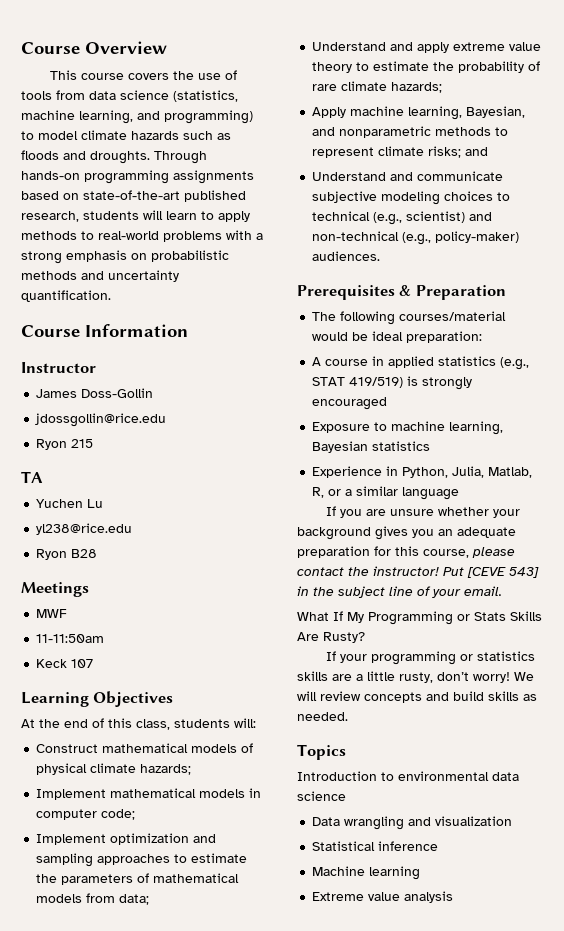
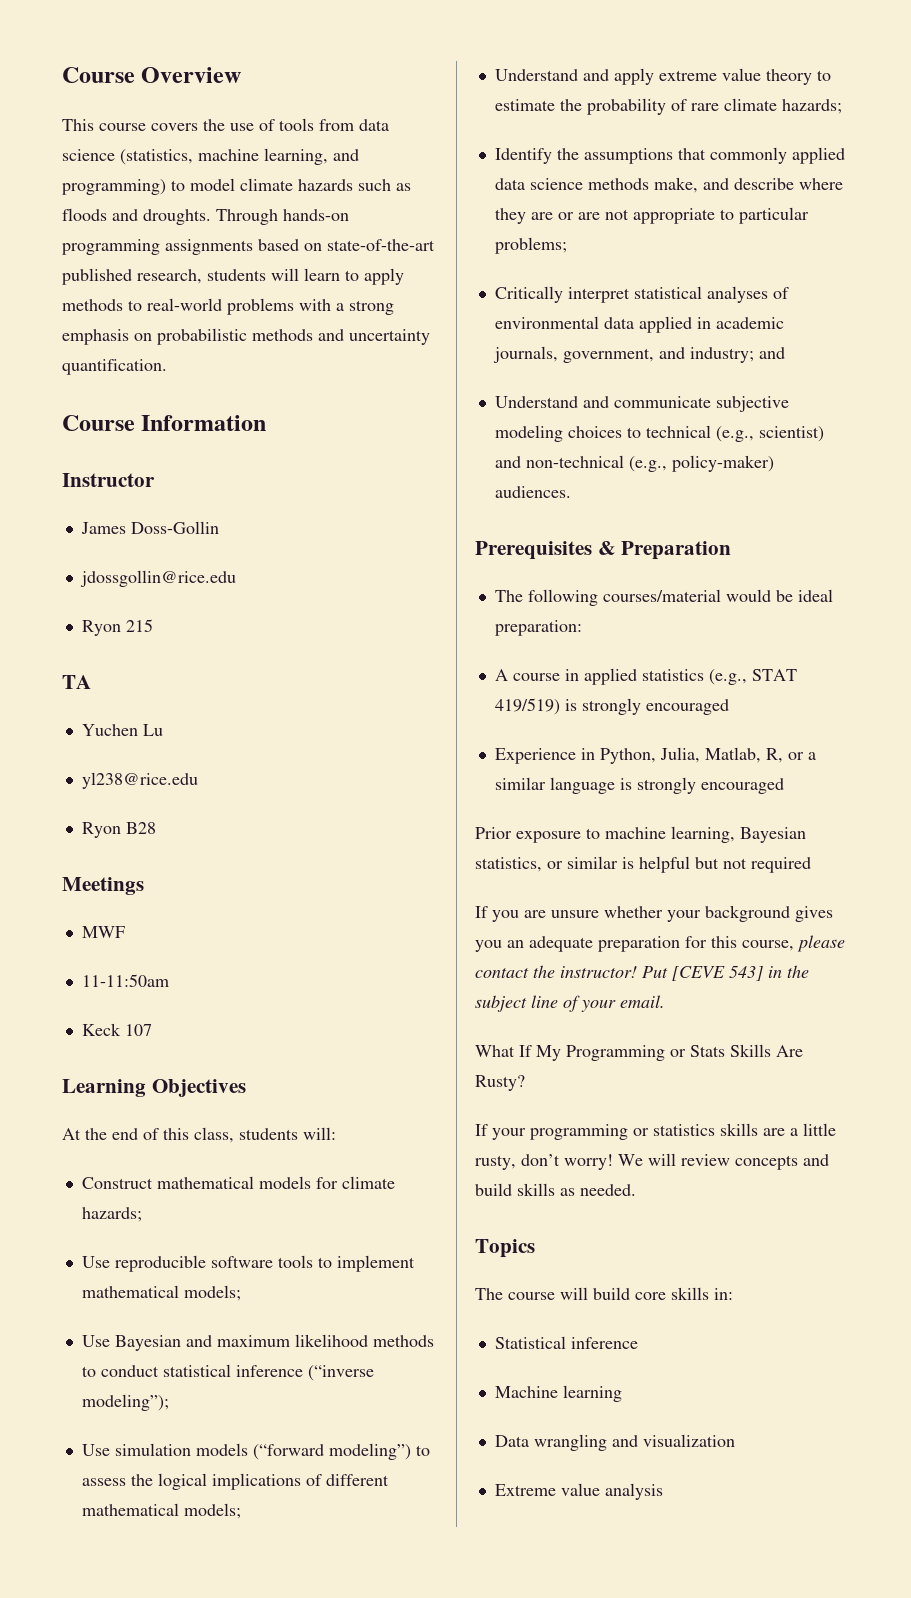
[241,743,254,753] [36,763,192,775] [36,788,262,800] [36,809,136,820] [36,833,217,845] [36,853,248,867] [36,873,240,885] [36,893,150,905] of physical climate hazards; // Implement mathematical models in computer code; // Implement optimization and sampling approaches to estimate the parameters of mathematical models from data; -> [315,1176,395,1189] [81,1207,142,1222] [81,1255,415,1272] [81,1285,241,1301] [81,1334,434,1351] [81,1364,374,1381] [81,1394,169,1411] [81,1443,430,1460] [81,1473,389,1490] [81,1503,241,1519] for climate hazards; // Use reproducible software tools to implement mathematical models; // Use Bayesian and maximum likelihood methods to conduct statistical inference (“inverse modeling”); // Use simulation models (“forward modeling”) to assess the logical implications of different mathematical models;
[312,106,526,120] [312,126,509,138] [312,146,462,158] Apply machine learning, Bayesian, and nonparametric methods to represent climate risks; -> [494,147,845,164] [494,177,843,193] [494,207,809,224] [494,237,567,254] [494,286,789,303] [494,316,784,333] [492,346,754,363] Identify the assumptions that commonly applied data science methods make, and describe where they are or are not appropriate to particular problems; // Critically interpret statistical analyses of environmental data applied in academic journals, government, and industry;
[312,421,504,435] [312,441,431,453] // Exposure to machine learning, Bayesian statistics -> (729, 707) none
(460, 493) none -> [619,777,784,794] [475,826,806,843] [475,856,811,873] is strongly encouraged // Prior exposure to machine learning, Bayesian statistics, or similar is helpful but not required
[297,771,519,781] [297,791,346,801] [312,816,513,830] Introduction to environmental data science // Data wrangling and visualization -> [475,1287,733,1300] The course will build core skills in:
(421, 873) none -> [494,1434,735,1451] // Data wrangling and visualization

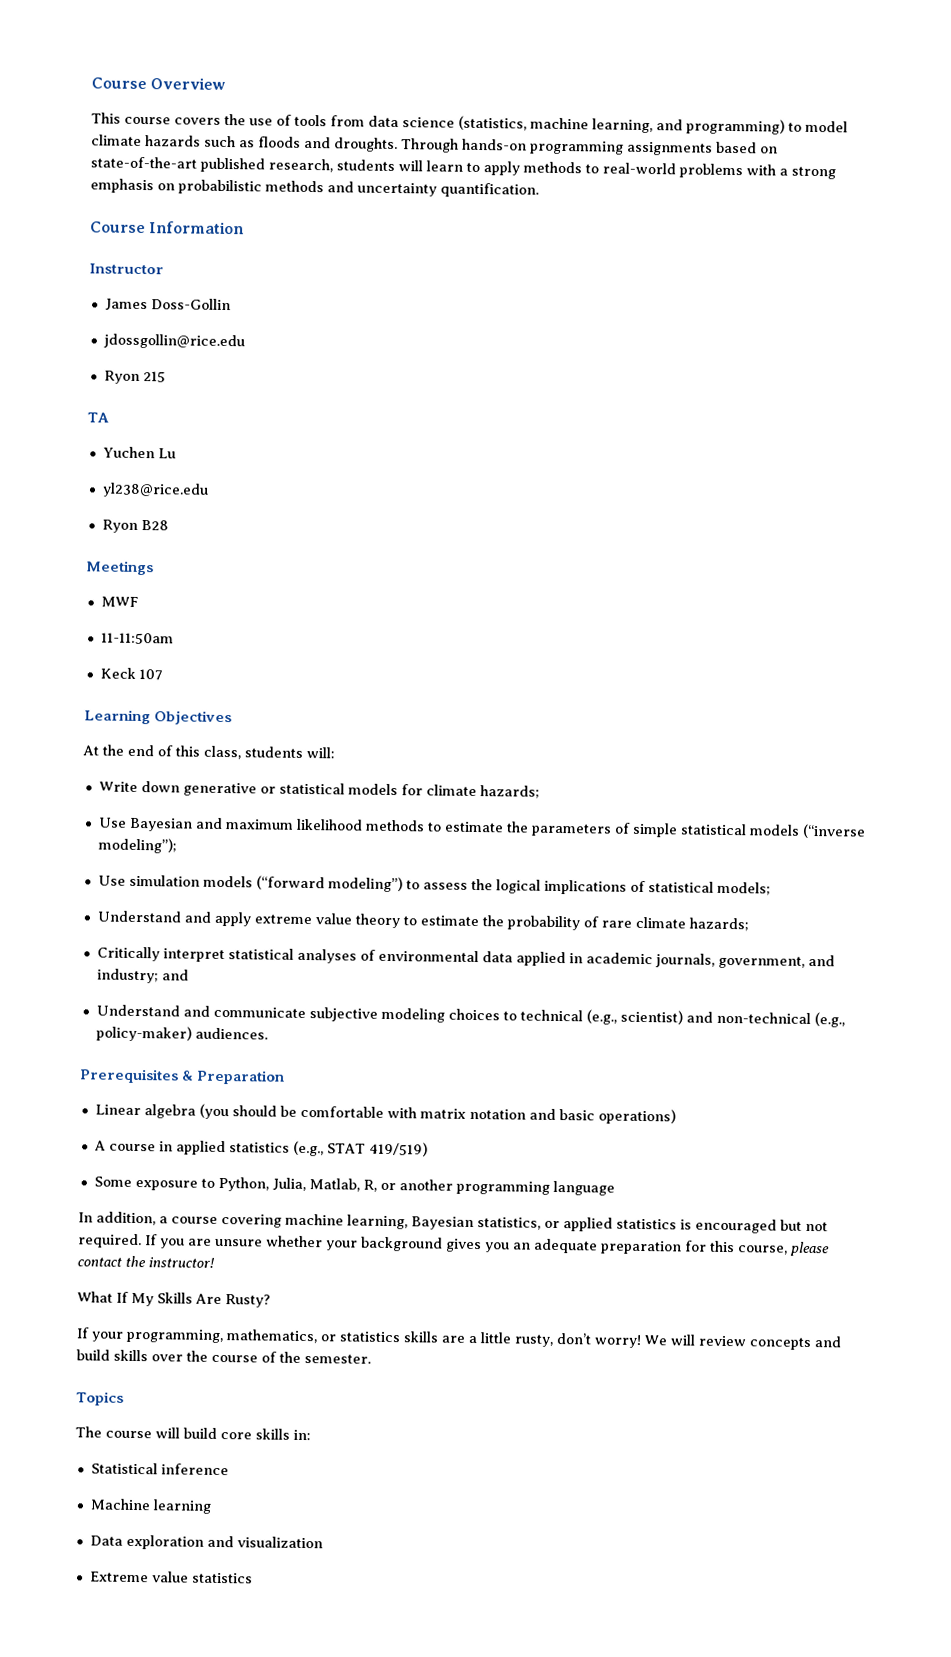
[81,1176,254,1189] Construct mathematical -> [98,781,345,797] Write down generative or statistical
[81,1255,415,1272] [81,1285,241,1301] // Use reproducible software tools to implement mathematical models; -> (540, 792) none
[100,1364,303,1377] conduct statistical inference -> [443,821,800,838] estimate the parameters of simple statistical models
[325,1474,389,1486] [81,1503,179,1516] different mathematical -> [647,881,714,893] statistical
[494,147,845,164] [494,177,843,193] [494,207,809,224] [494,237,567,254] // Identify the assumptions that commonly applied data science methods make, and describe where they are or are not appropriate to particular problems; -> (749, 924) none
[494,589,833,606] [494,620,582,636] The following courses/material would be ideal preparation: -> [94,1103,676,1125] Linear algebra (you should be comfortable with matrix notation and basic operations)
[564,698,729,715] [494,748,595,764] is strongly encouraged // Experience in -> [93,1176,215,1191] // Some exposure to
[807,752,816,760] [494,777,784,794] [475,827,600,843] a similar language is strongly encouraged // Prior exposure to -> [398,1179,615,1196] [78,1211,282,1228] another programming language // In addition, a course covering
[567,856,690,873] similar is helpful -> [563,1217,777,1234] applied statistics is encouraged
[751,857,811,873] required // -> [78,1233,142,1249] required.
[642,965,809,981] [475,995,665,1012] Put [CEVE 543] in the subject line of your email. -> (215, 1262) none
[566,1045,725,1061] Programming or Stats -> (154, 1299) none
[530,1124,628,1140] programming -> [126,1328,318,1344] programming, mathematics,
[560,1184,636,1196] as needed. -> [151,1350,371,1364] over the course of the semester.
[533,1434,607,1451] wrangling -> [125,1534,204,1550] exploration
[604,1483,663,1500] analysis -> [191,1572,253,1584] statistics

